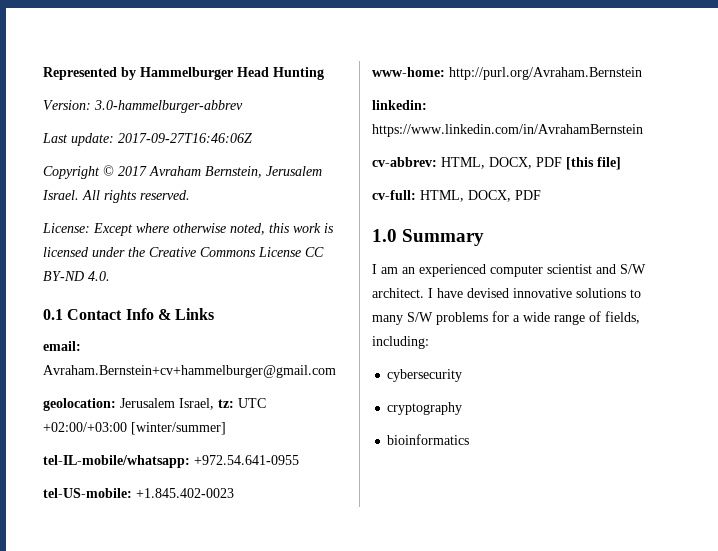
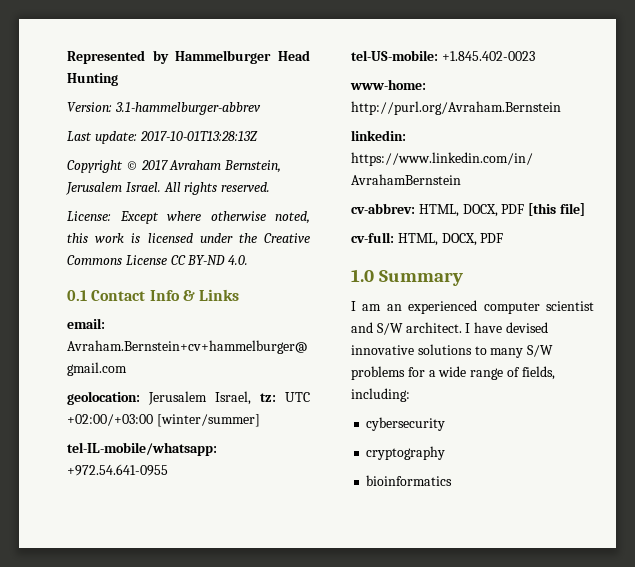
[94,100,243,113] 3.0-hammelburger-abbrev -> [114,102,261,115] 3.1-hammelburger-abbrev
[118,133,252,143] 2017-09-27T16:46:06Z -> [139,131,258,141] 2017-10-01T13:28:13Z

